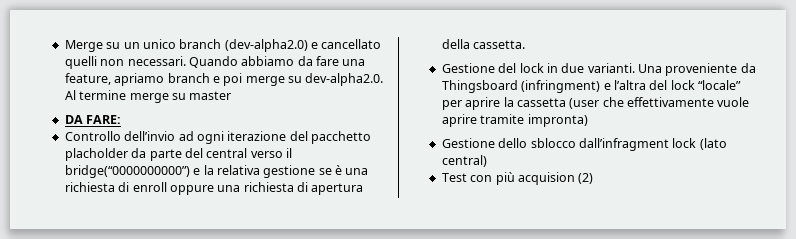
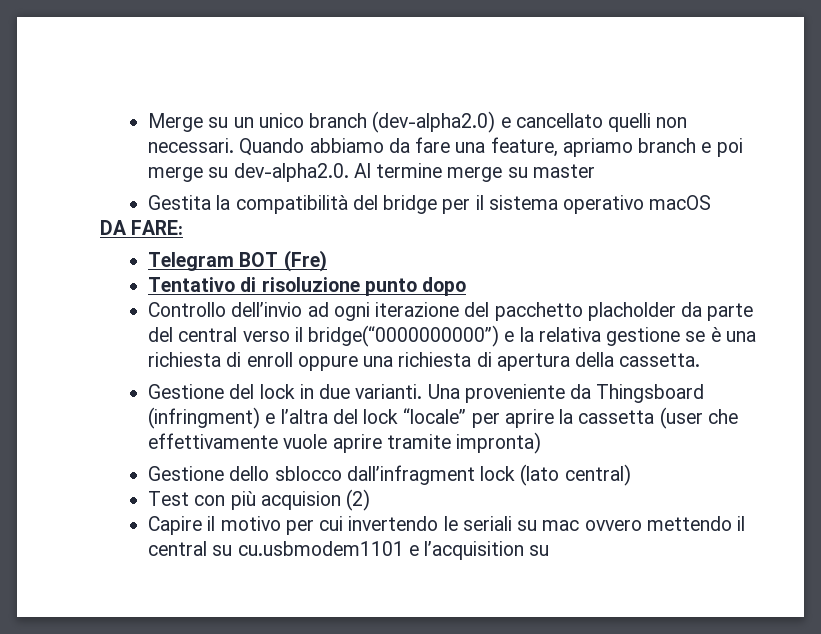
[64,115,122,124] DA FARE: -> [148,195,712,214] [100,220,184,235] [148,250,327,272] [148,277,467,296] Gestita la compatibilità del bridge per il sistema operativo macOS // DA FARE: // Telegram BOT (Fre) // Tentativo di risoluzione punto dopo
(594, 178) none -> [148,516,746,535] [148,541,550,560] // Capire il motivo per cui invertendo le seriali su mac ovvero mettendo il central su cu.usbmodem1101 e l’acquisition su

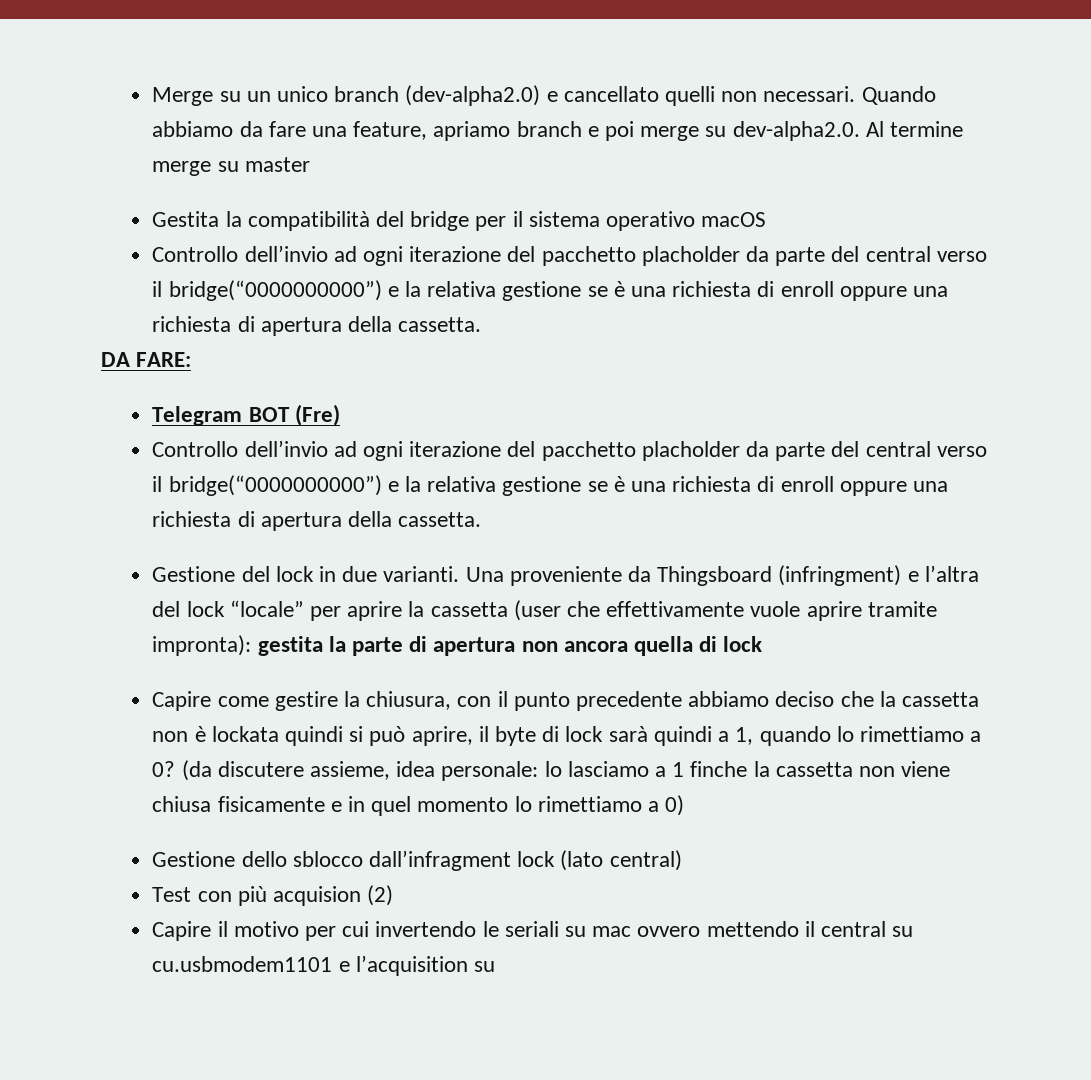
(712, 202) none -> [152,245,987,266] [152,280,949,301] [152,316,482,336] // Controllo dell’invio ad ogni iterazione del pacchetto placholder da parte del central verso il bridge(“0000000000”) e la relativa gestione se è una richiesta di enroll oppure una richiesta di apertura della cassetta.
[148,277,467,296] // Tentativo di risoluzione punto dopo -> (340, 415) none
[456,432,542,454] impronta) -> [152,635,763,656] [152,691,980,711] [152,726,982,746] [152,760,951,781] [152,795,685,816] impronta): gestita la parte di apertura non ancora quella di lock // Capire come gestire la chiusura, con il punto precedente abbiamo deciso che la cassetta non è lockata quindi si può aprire, il byte di lock sarà quindi a 1, quando lo rimettiamo a 0? (da discutere assieme, idea personale: lo lasciamo a 1 finche la cassetta non viene chiusa fisicamente e in quel momento lo rimettiamo a 0)

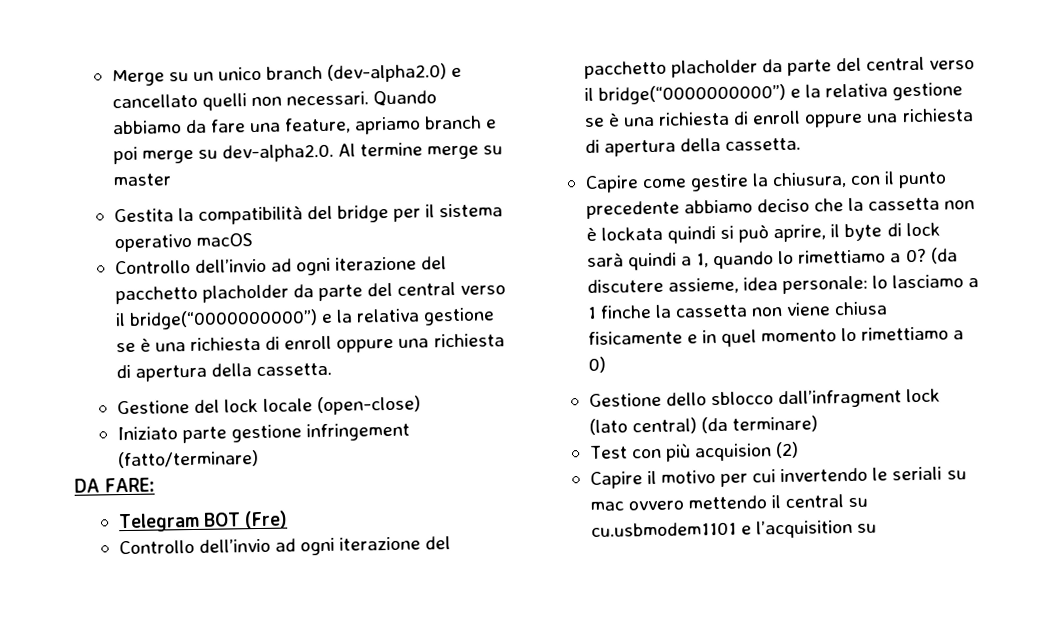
(482, 324) none -> [116,395,422,416] [116,422,410,444] [117,450,259,469] // Gestione del lock locale (open-close) // Iniziato parte gestione infringement (fatto/terminare)
[152,565,979,586] [152,600,937,621] [152,635,763,656] // Gestione del lock in due varianti. Una proveniente da Thingsboard (infringment) e l’altra del lock “locale” per aprire la cassetta (user che effettivamente vuole aprire tramite impronta): gestita la parte di apertura non ancora quella di lock -> (801, 144) none
(682, 860) none -> [700,415,818,434] (da terminare)

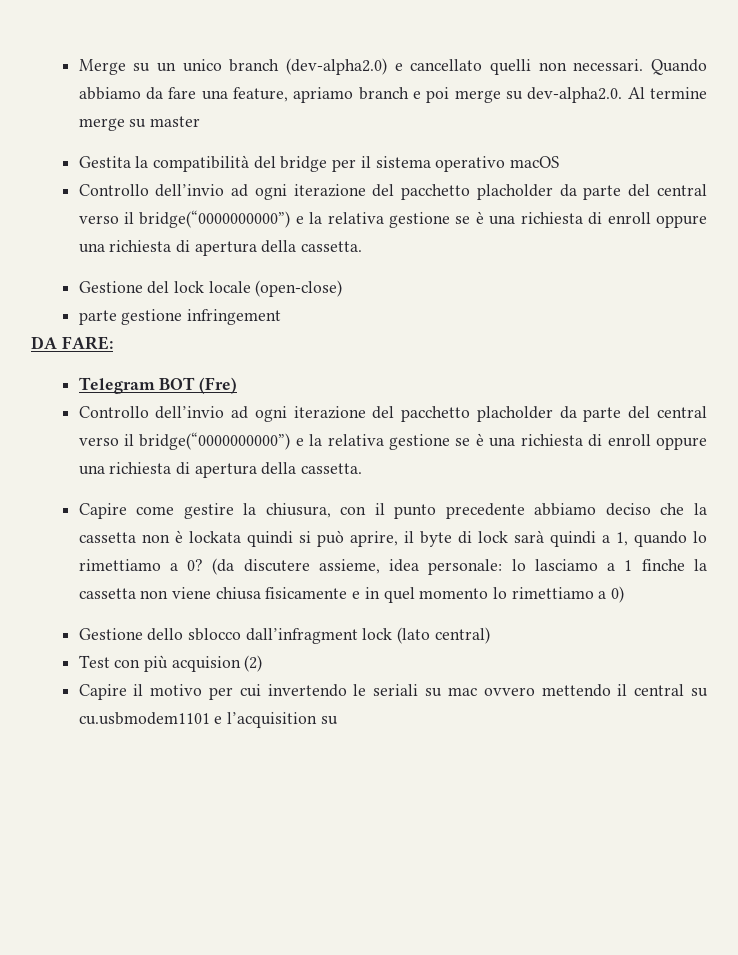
[116,426,178,441] Iniziato -> (343, 288) none
[117,450,259,469] (fatto/terminare) -> (281, 317) none
[700,415,818,434] (da terminare) -> (490, 635) none

